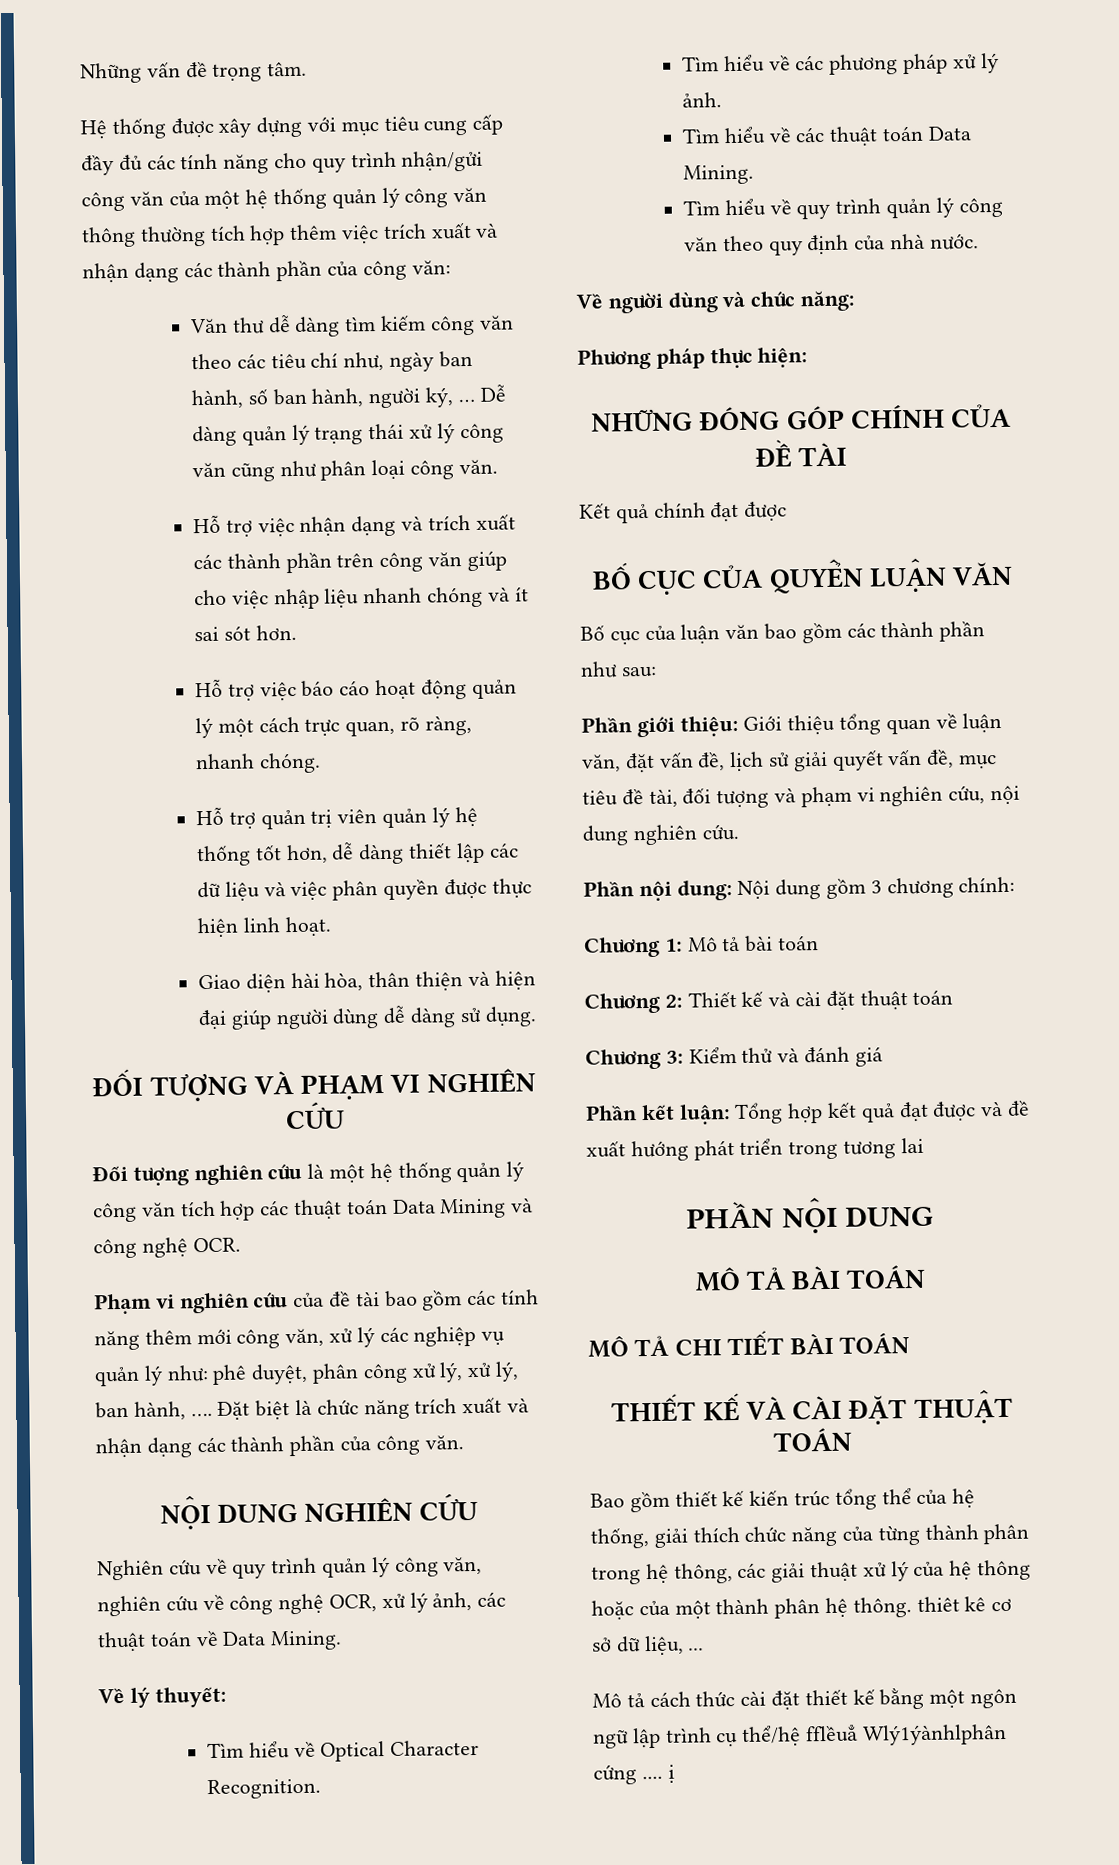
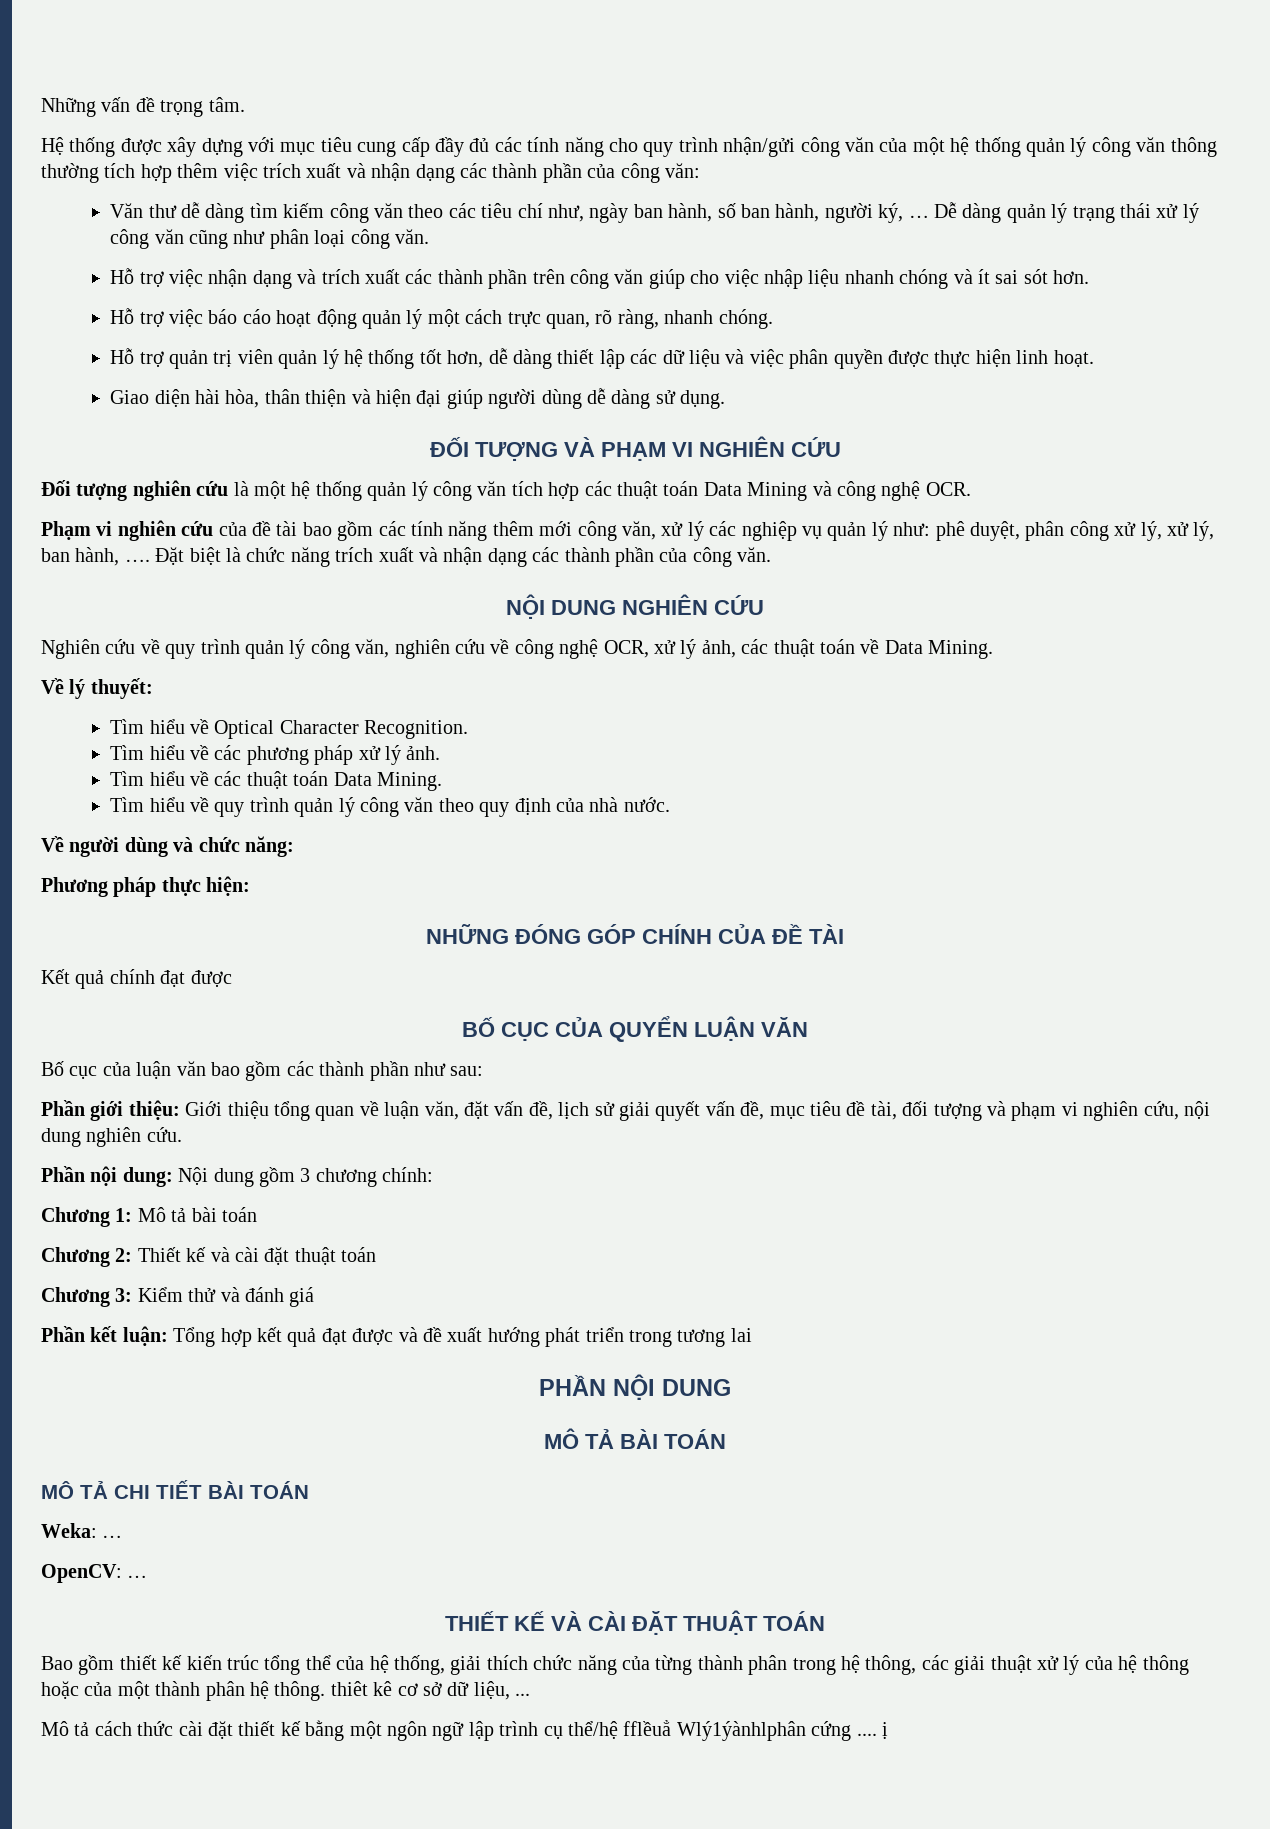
(911, 1343) none -> [41,1523,123,1538] [41,1564,148,1583] // Weka: … // OpenCV: …

